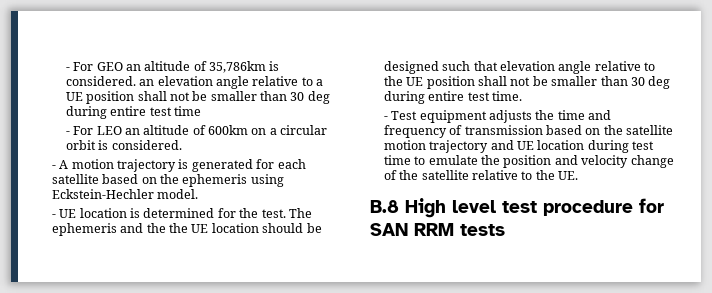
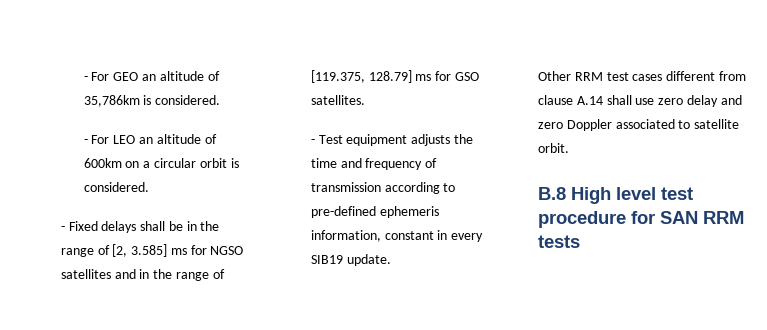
[139,76,324,89] [65,91,330,104] [65,106,201,119] an elevation angle relative to a UE position shall not be smaller than 30 deg during entire test time -> (221, 100) none
[59,159,306,172] [51,174,284,187] [51,189,199,199] [51,208,312,218] [51,223,322,236] [383,61,656,74] [383,76,671,89] [383,91,523,104] A motion trajectory is generated for each satellite based on the ephemeris using Eckstein-Hechler model. // - UE location is determined for the test. The ephemeris and the the UE location should be designed such that elevation angle relative to the UE position shall not be smaller than 30 deg during entire test time. -> [68,221,220,233] [60,244,244,257] [60,269,225,281] [310,70,479,83] [310,95,365,105] Fixed delays shall be in the range of [2, 3.585] ms for NGSO satellites and in the range of [119.375, 128.79] ms for GSO satellites.
[546,125,674,135] [383,140,655,153] [383,155,674,168] [383,170,579,180] based on the satellite motion trajectory and UE location during test time to emulate the position and velocity change of the satellite relative to the UE. -> [384,182,456,194] [310,206,439,218] [310,230,484,242] [310,254,391,266] [538,71,746,81] [538,95,742,107] [538,119,740,131] [538,143,569,153] according to pre-defined ephemeris information, constant in every SIB19 update. // Other RRM test cases different from clause A.14 shall use zero delay and zero Doppler associated to satellite orbit.

